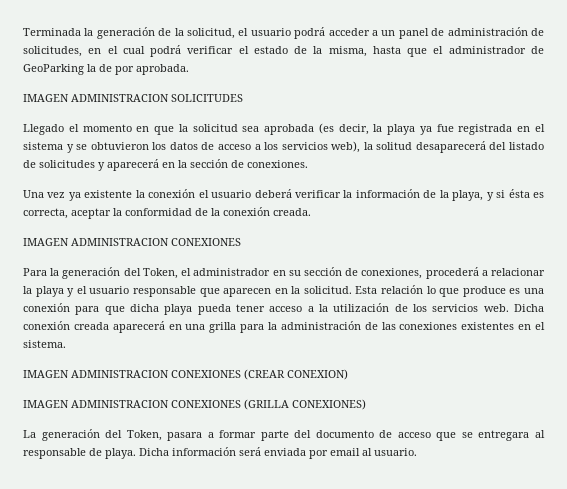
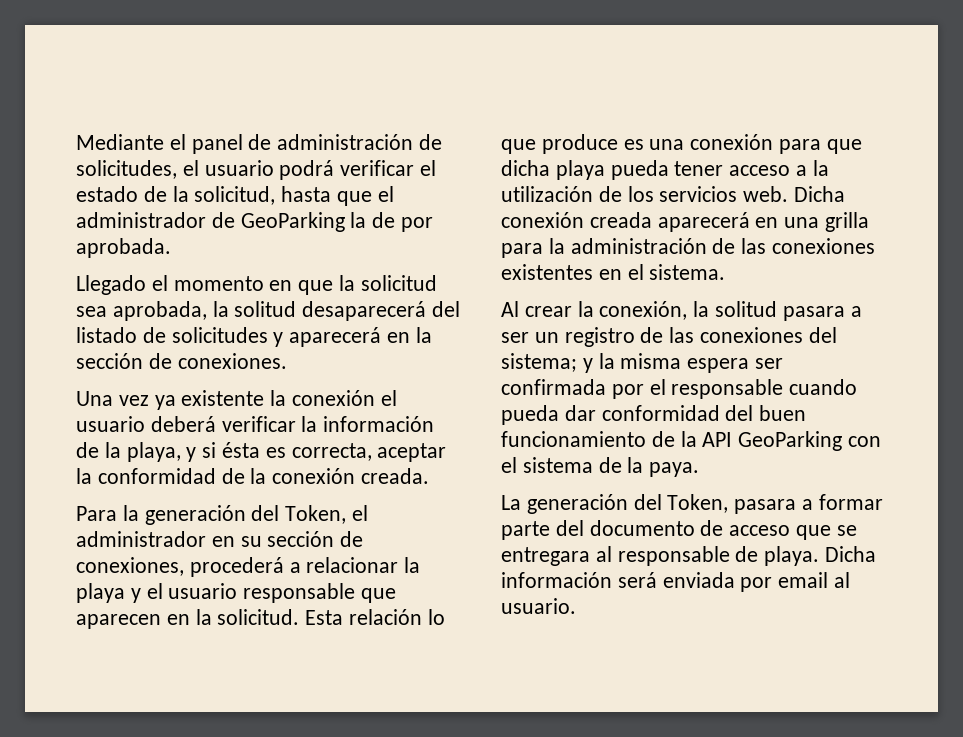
[23,27,396,39] Terminada la generación de la solicitud, el usuario podrá acceder a un -> [76,134,186,150] Mediante el
[88,46,145,54] en el cual -> [182,160,274,176] el usuario
[328,46,367,57] misma, -> [194,186,276,205] solicitud,
[23,94,243,102] // IMAGEN ADMINISTRACION SOLICITUDES -> (171, 248) none
[264,123,545,135] [23,141,361,153] aprobada (es decir, la playa ya fue registrada en el sistema y se obtuvieron los datos de acceso a los servicios web), -> [112,301,207,321] aprobada,
[23,238,241,246] // IMAGEN ADMINISTRACION CONEXIONES -> (430, 476) none
[23,369,348,380] [23,399,366,410] IMAGEN ADMINISTRACION CONEXIONES (CREAR CONEXION) // IMAGEN ADMINISTRACION CONEXIONES (GRILLA CONEXIONES) -> [501,301,862,321] [501,327,837,347] [501,353,784,373] [501,379,858,399] [501,405,807,425] [501,431,882,451] [501,457,700,477] Al crear la conexión, la solitud pasara a ser un registro de las conexiones del sistema; y la misma espera ser confirmada por el responsable cuando pueda dar conformidad del buen funcionamiento de la API GeoParking con el sistema de la paya.

